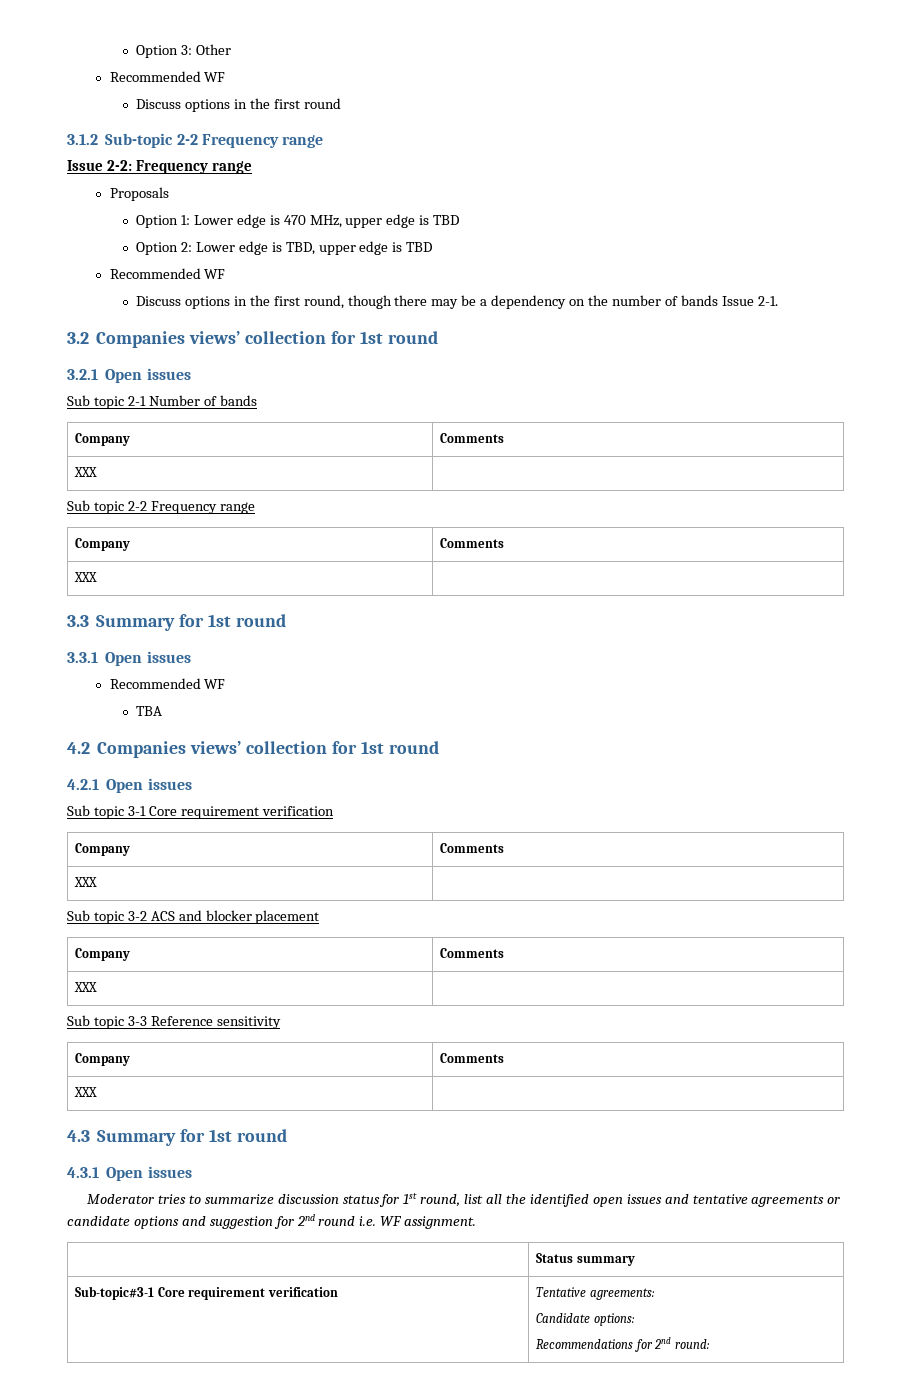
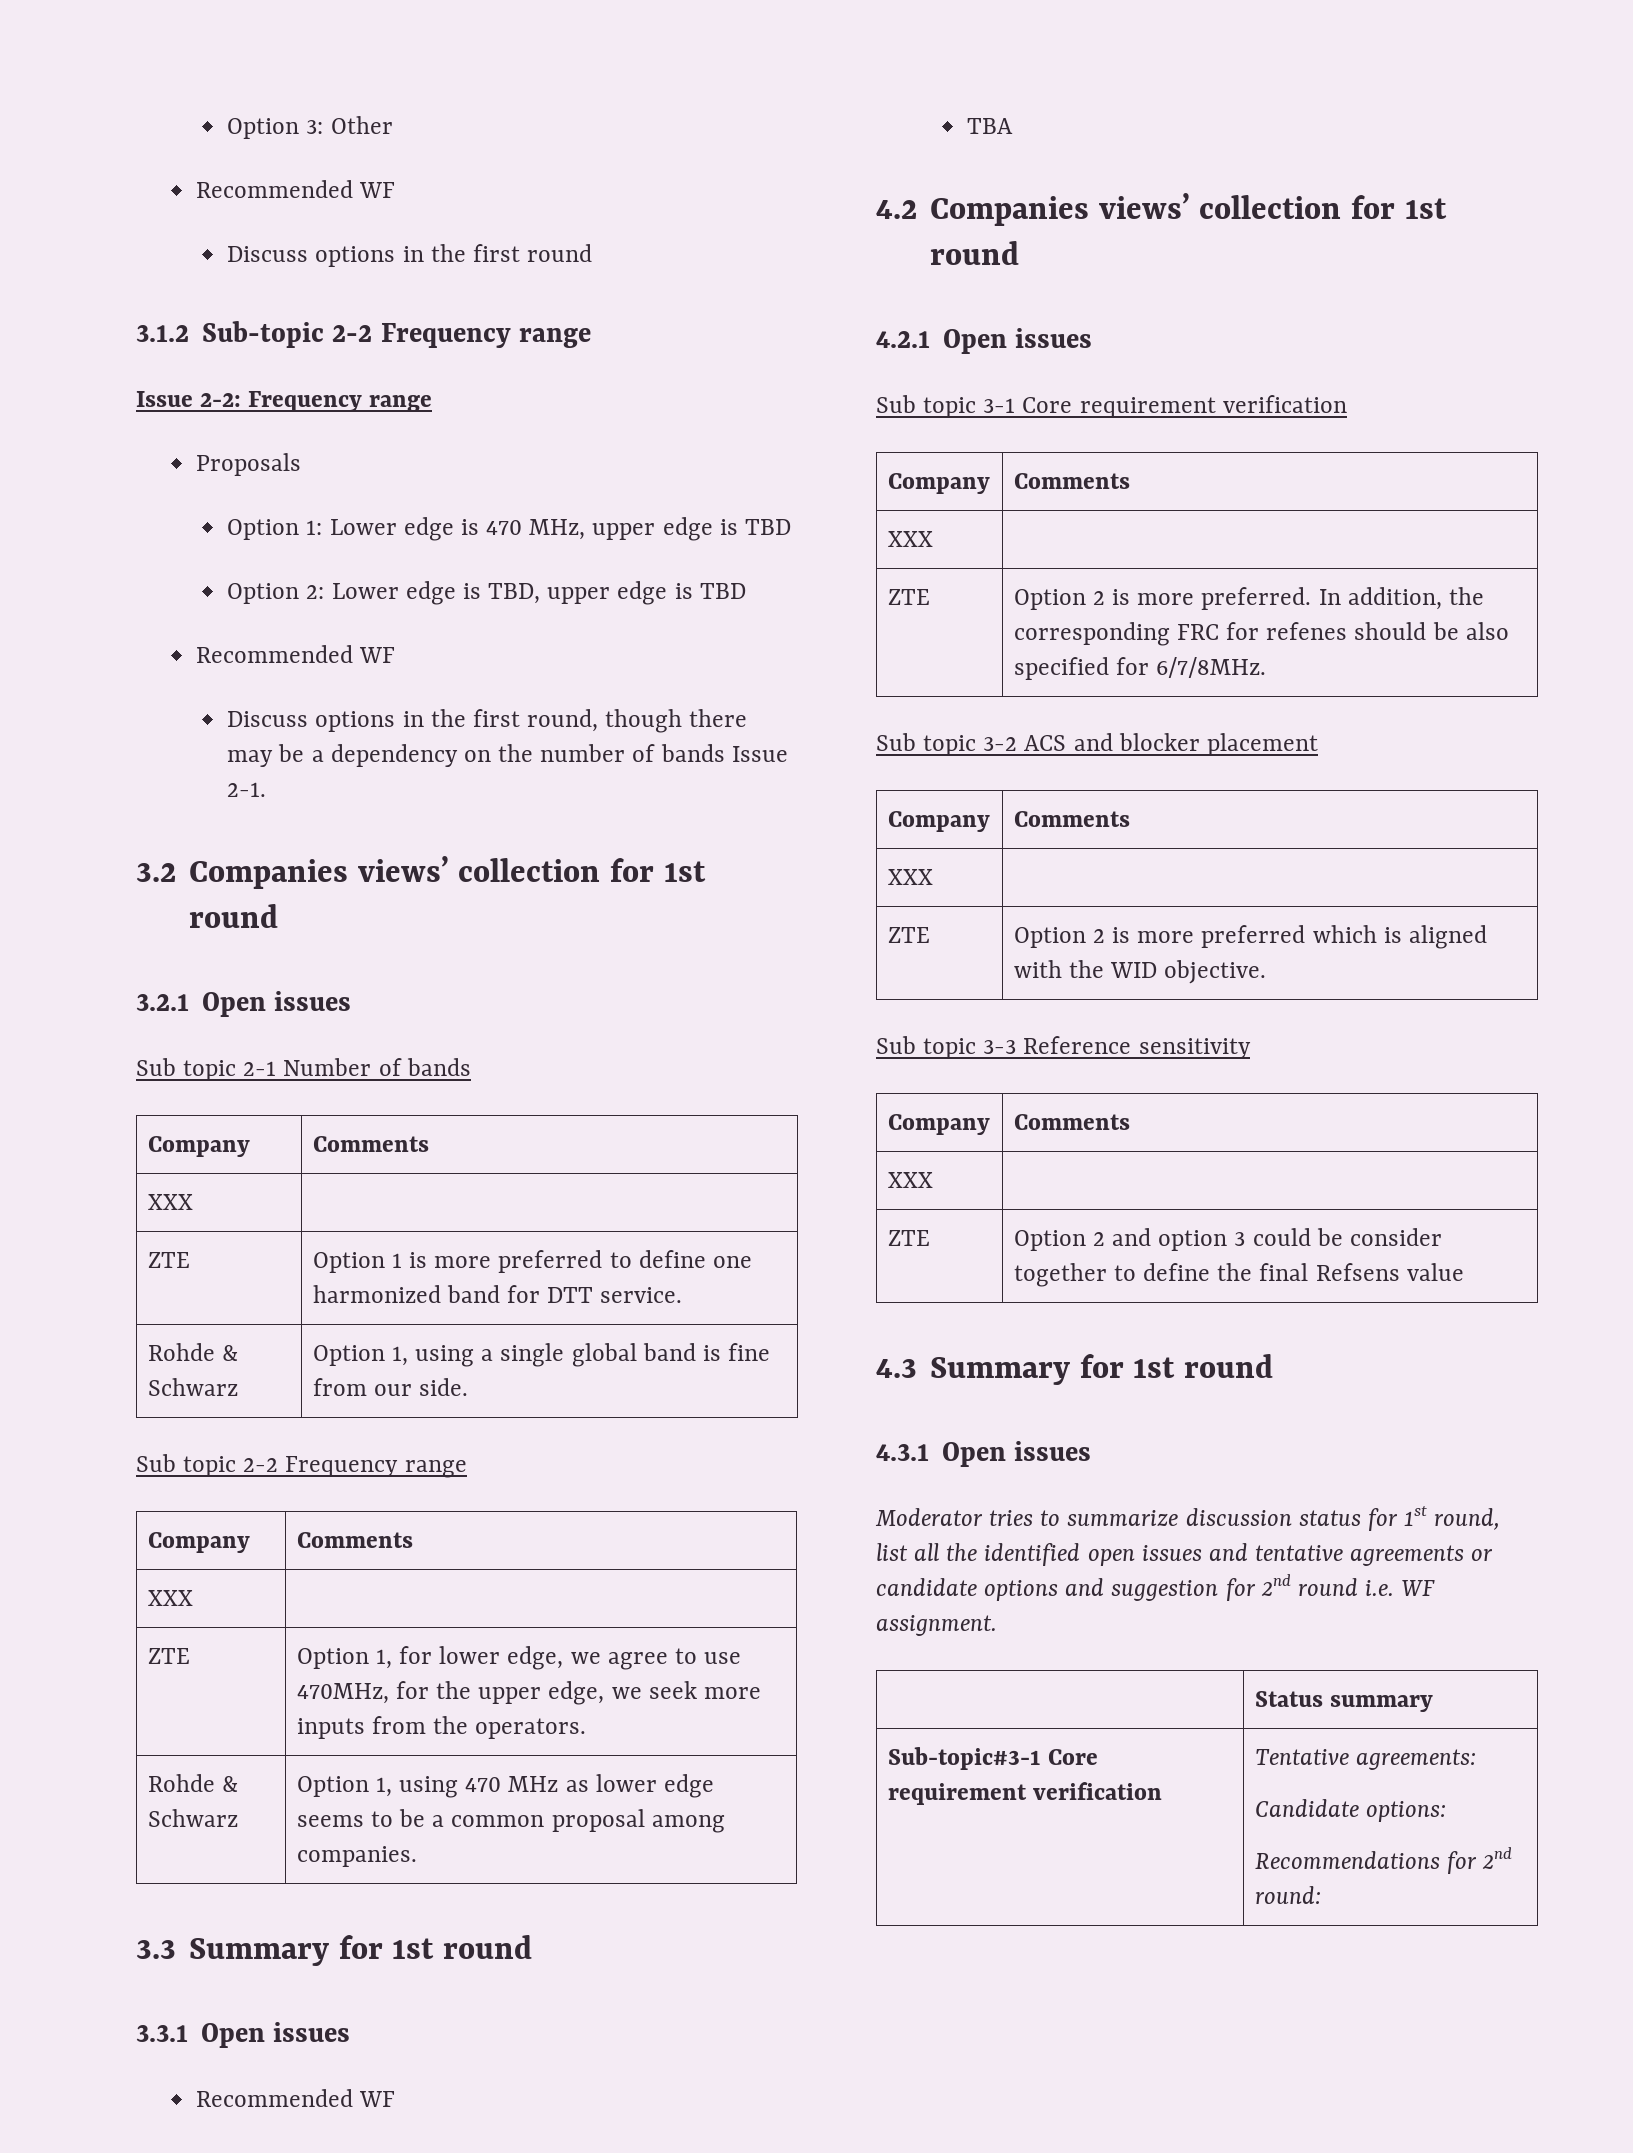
(98, 472) none -> [147,1252,190,1268] [312,1250,752,1273] [312,1285,683,1303] [147,1343,238,1361] [147,1378,238,1396] [312,1343,770,1367] [312,1378,469,1396] // ZTE | Option 1 is more preferred to define one harmonized band for DTT service. // Rohde & Schwarz | Option 1, using a single global band is fine from our side.
(98, 577) none -> [147,1648,190,1664] [296,1646,741,1670] [296,1681,761,1705] [296,1716,587,1739] [147,1774,238,1792] [147,1809,238,1827] [296,1774,714,1798] [296,1809,725,1833] [296,1846,417,1867] // ZTE | Option 1, for lower edge, we agree to use 470MHz, for the upper edge, we seek more inputs from the operators. // Rohde & Schwarz | Option 1, using 470 MHz as lower edge seems to be a common proposal among companies.
(98, 882) none -> [887,589,930,605] [1013,587,1484,610] [1013,622,1509,646] [1013,657,1267,680] // ZTE | Option 2 is more preferred. In addition, the corresponding FRC for refenes should be also specified for 6/7/8MHz.
(98, 987) none -> [887,927,930,943] [1013,925,1487,949] [1013,960,1267,984] // ZTE | Option 2 is more preferred which is aligned with the WID objective.
(98, 1092) none -> [887,1230,930,1246] [1013,1228,1442,1251] [1013,1263,1464,1287] // ZTE | Option 2 and option 3 could be consider together to define the final Refsens value

